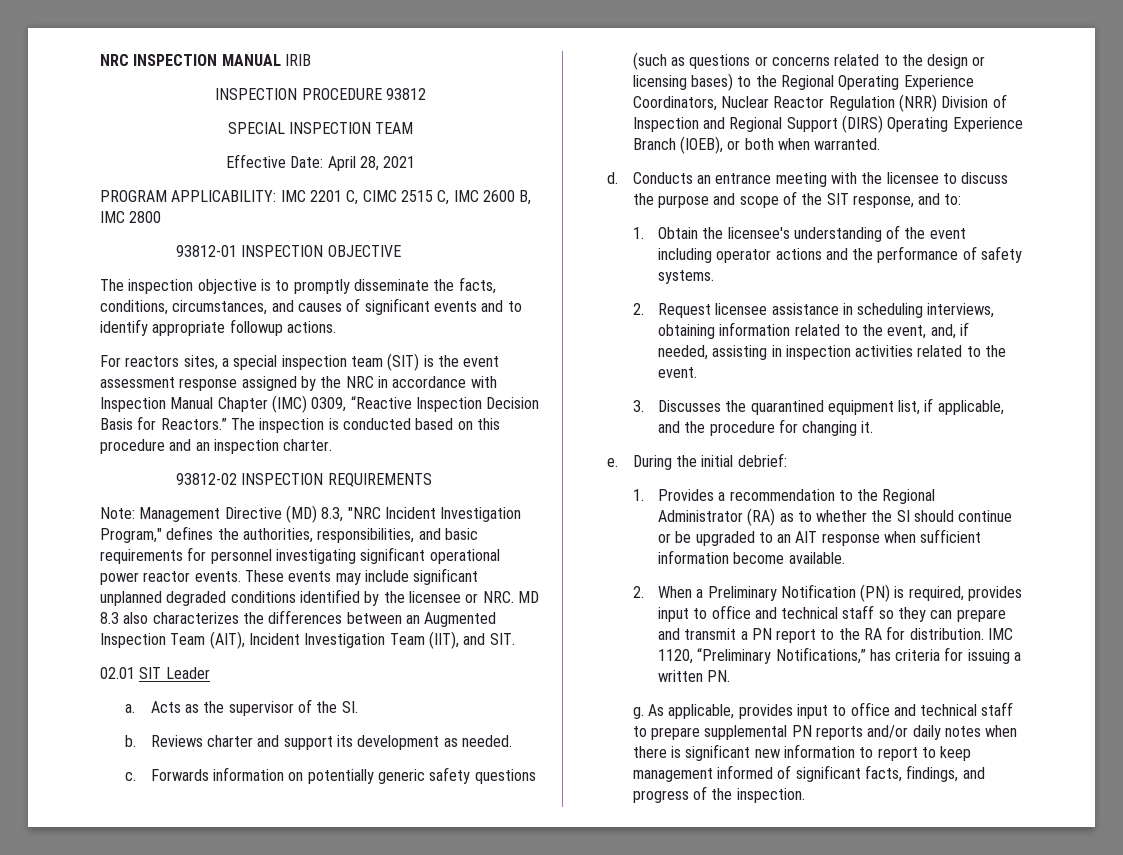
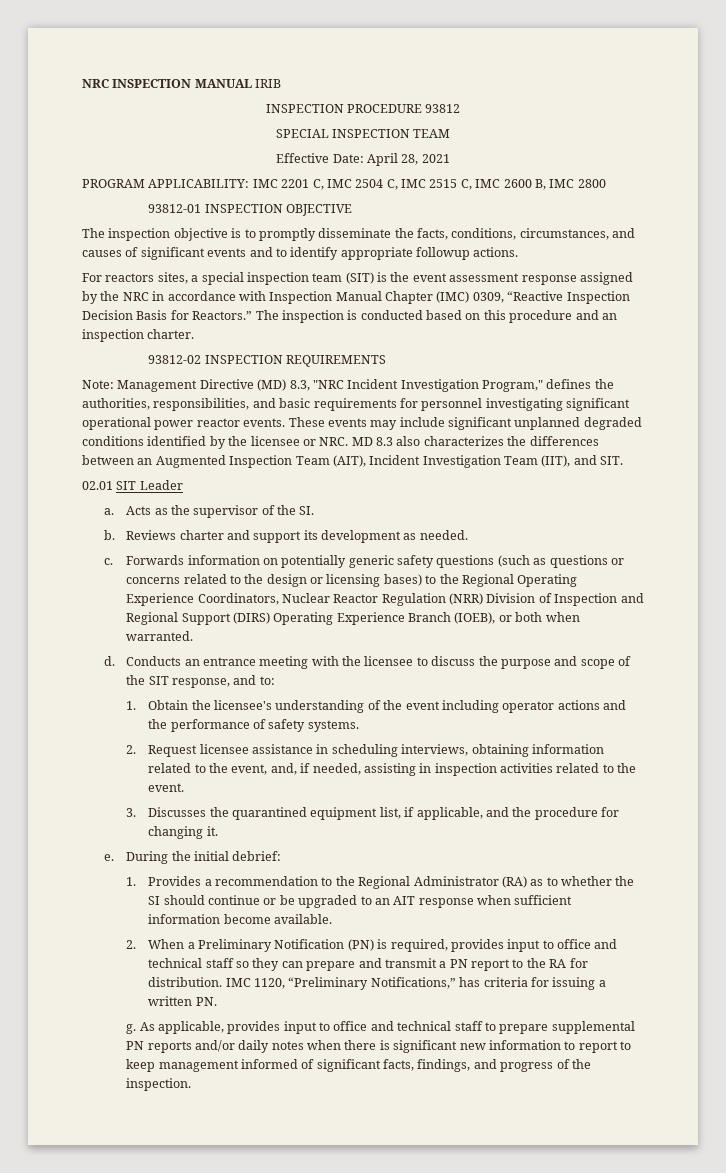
[362,190,397,202] CIMC -> [326,179,426,190] IMC 2504 C, IMC

